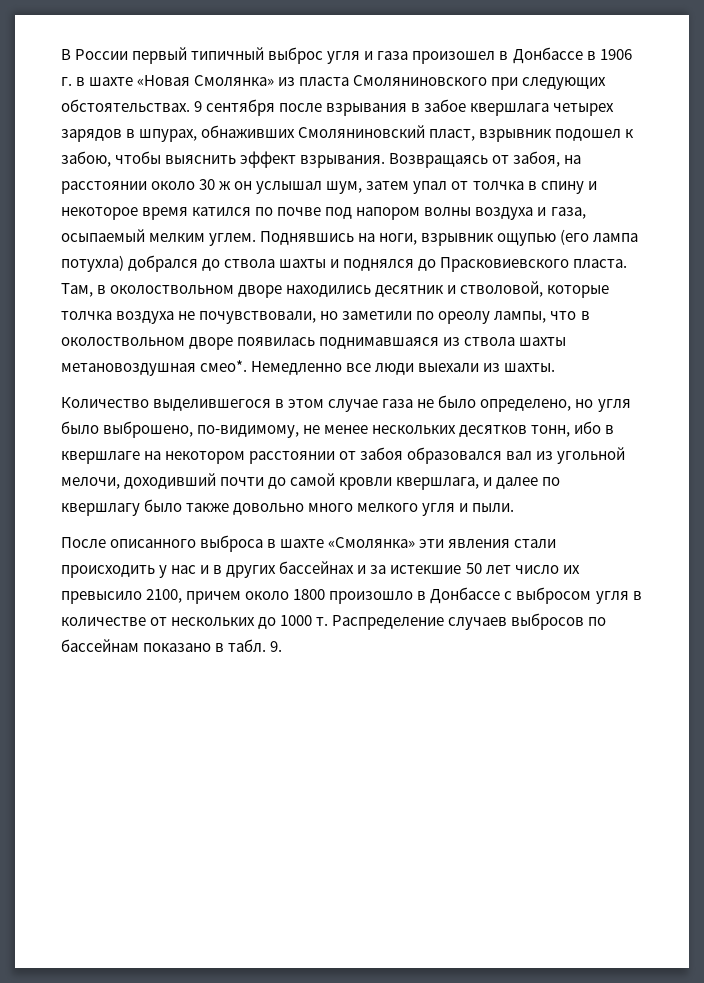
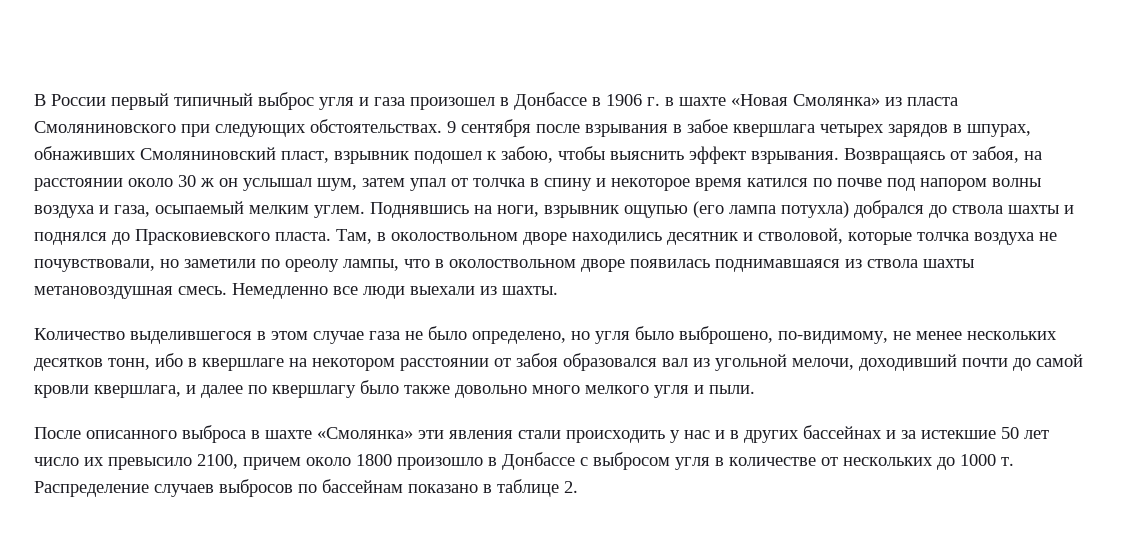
[200,360,248,372] смео*. -> [178,286,227,295] смесь.
[228,639,283,652] табл. 9. -> [497,479,578,497] таблице 2.

